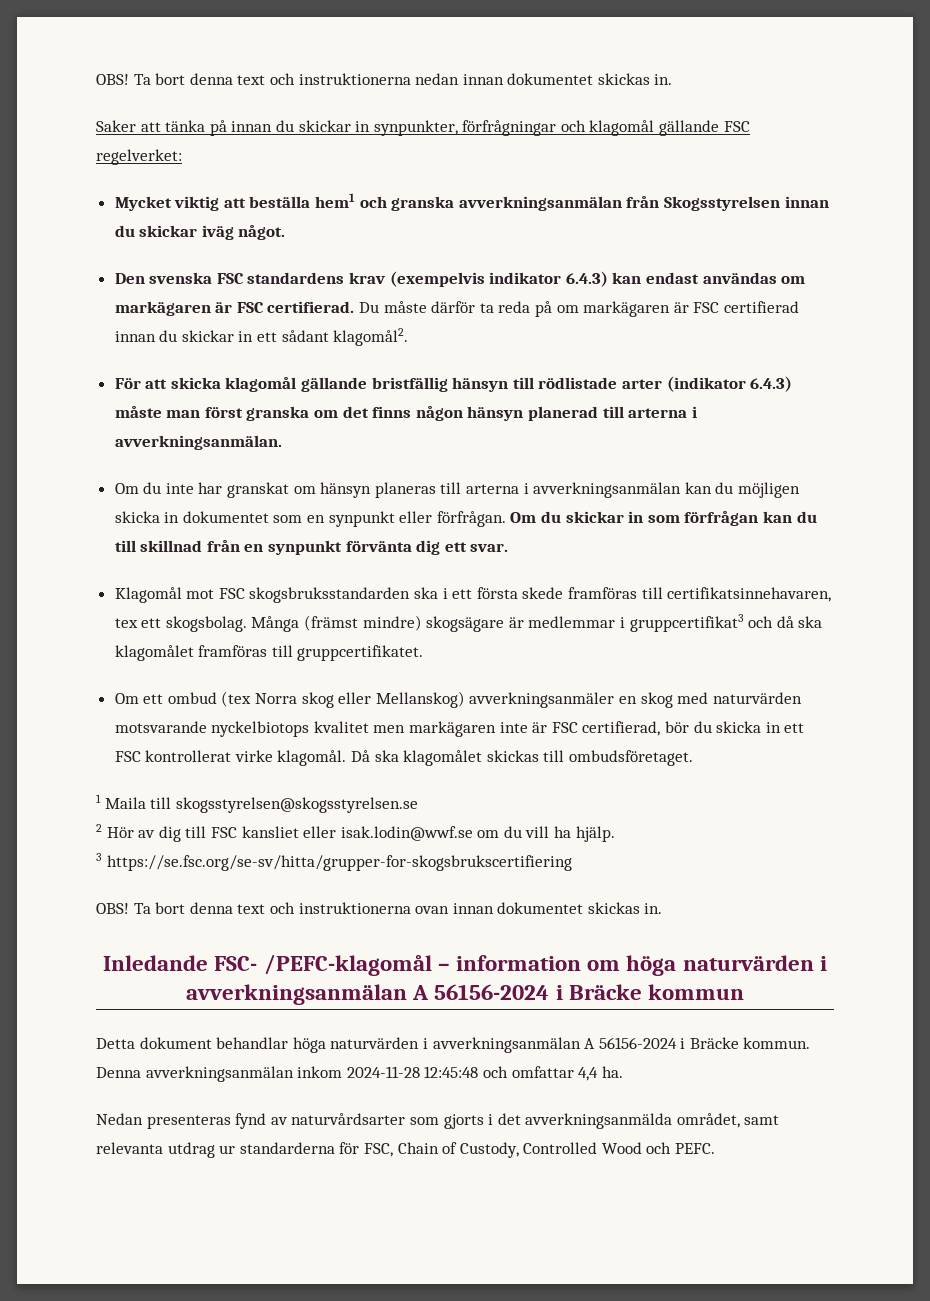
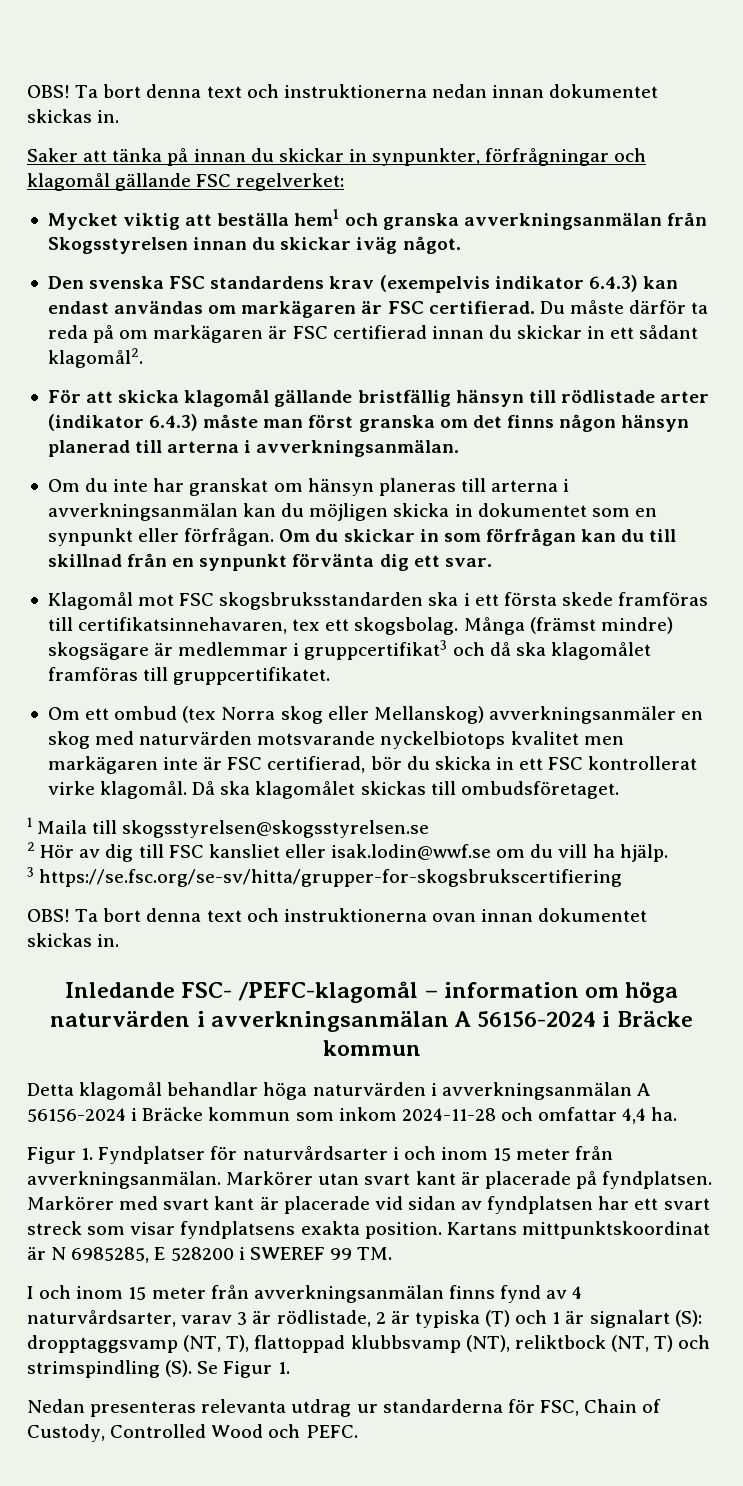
[139,1037,212,1049] dokument -> [79,1082,163,1100] klagomål
[743,1037,811,1049] [96,1066,294,1082] kommun. Denna avverkningsanmälan -> [208,1107,334,1121] kommun som
[424,1066,479,1078] 12:45:48 -> (496, 1114) none
[96,1113,780,1129] Nedan presenteras fynd av naturvårdsarter som gjorts i det avverkningsanmälda området, samt -> [27,1146,614,1164] [27,1171,713,1189] [27,1196,710,1214] [27,1221,710,1239] [27,1246,393,1263] [27,1285,583,1303] [27,1310,702,1328] [27,1335,711,1353] [27,1360,290,1378] [27,1399,197,1417] Figur 1. Fyndplatser för naturvårdsarter i och inom 15 meter från avverkningsanmälan. Markörer utan svart kant är placerade på fyndplatsen. Markörer med svart kant är placerade vid sidan av fyndplatsen har ett svart streck som visar fyndplatsens exakta position. Kartans mittpunktskoordinat är N 6985285, E 528200 i SWEREF 99 TM. // I och inom 15 meter från avverkningsanmälan finns fynd av 4 naturvårdsarter, varav 3 är rödlistade, 2 är typiska (T) och 1 är signalart (S): dropptaggsvamp (NT, T), flattoppad klubbsvamp (NT), reliktbock (NT, T) och strimspindling (S). Se Figur 1. // Nedan presenteras

